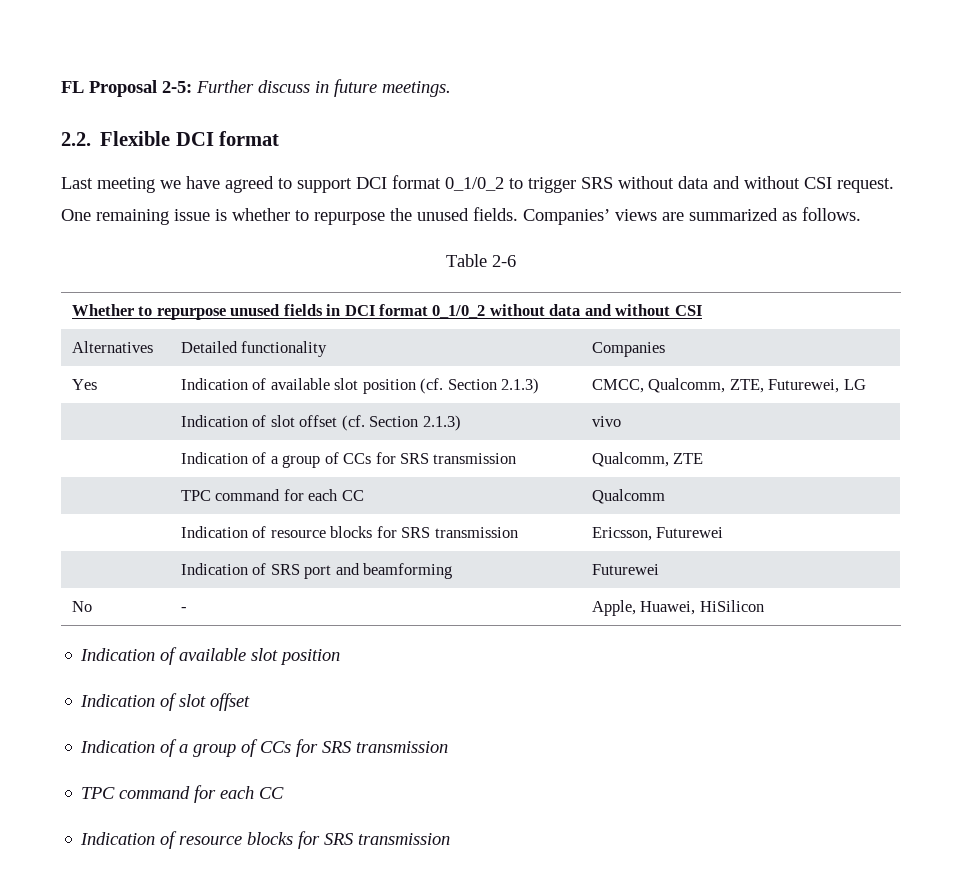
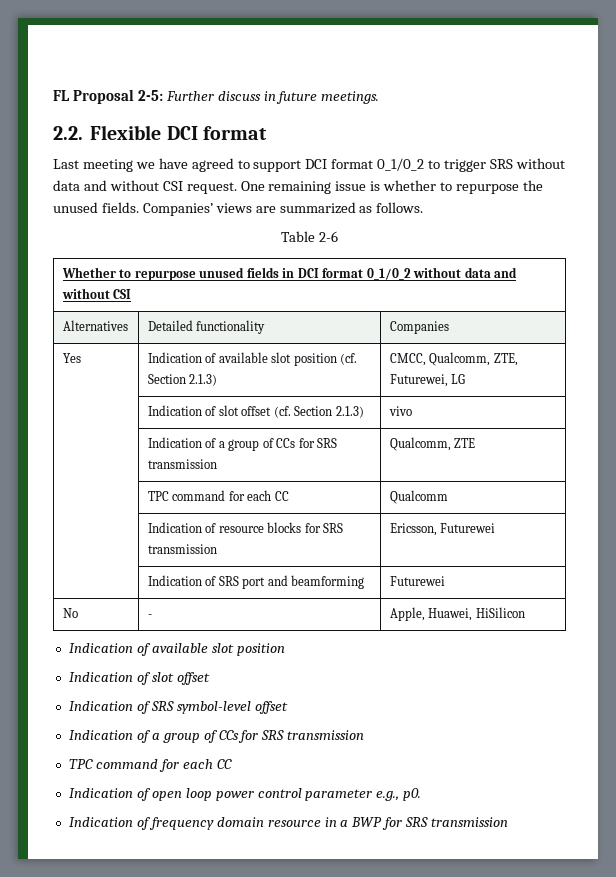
(251, 702) none -> [68,701,288,714] // Indication of SRS symbol-level offset
[179,832,294,845] resource blocks -> [151,788,422,801] [68,817,383,830] open loop power control parameter e.g., p0. // Indication of frequency domain resource in a BWP

